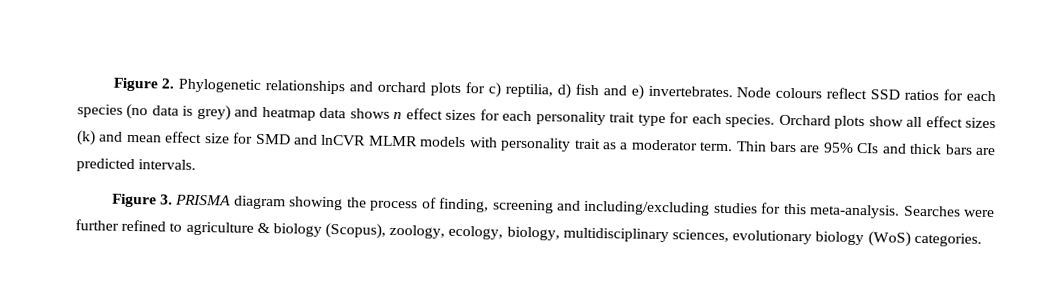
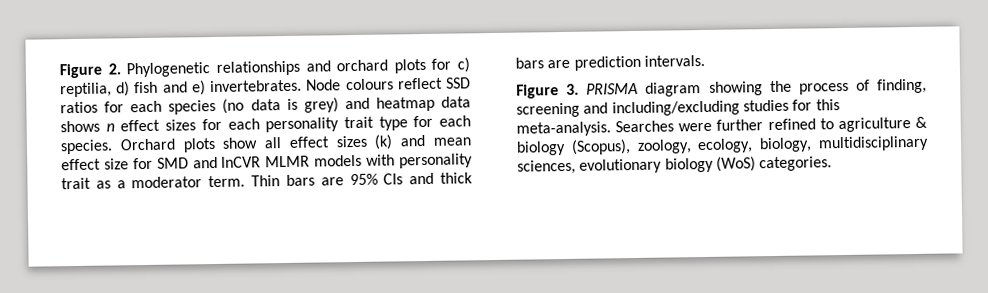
[76,158,135,173] predicted -> [573,55,641,71] prediction

